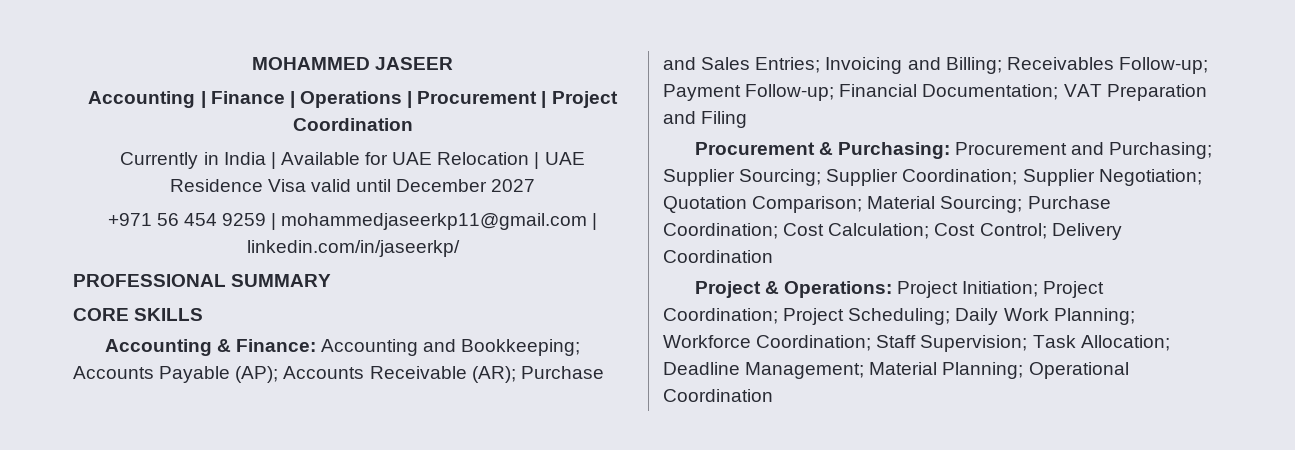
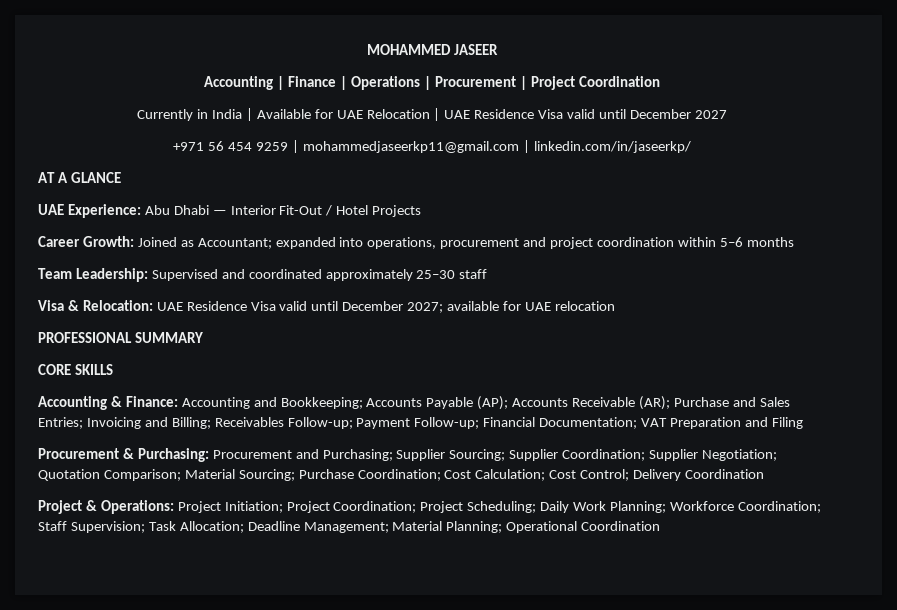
(460, 248) none -> [38,172,121,183] [38,204,422,218] [38,236,794,249] [38,268,488,282] [38,300,615,313] // AT A GLANCE // UAE Experience: Abu Dhabi — Interior Fit-Out / Hotel Projects // Career Growth: Joined as Accountant; expanded into operations, procurement and project coordination within 5–6 months // Team Leadership: Supervised and coordinated approximately 25–30 staff // Visa & Relocation: UAE Residence Visa valid until December 2027; available for UAE relocation

